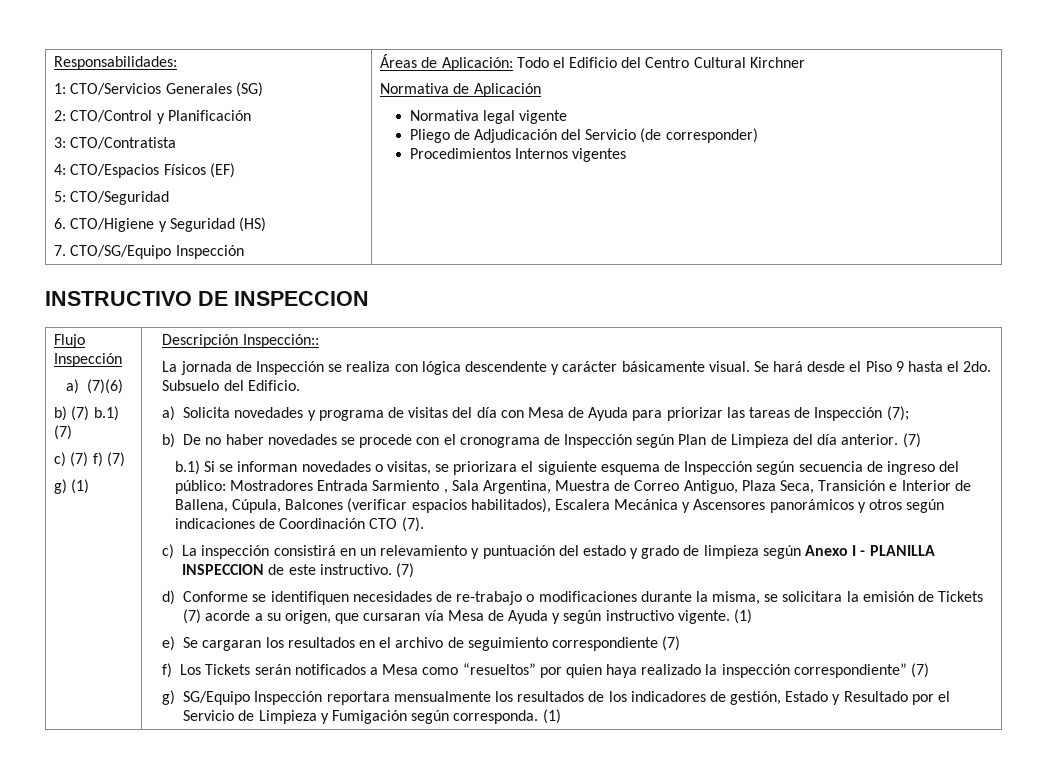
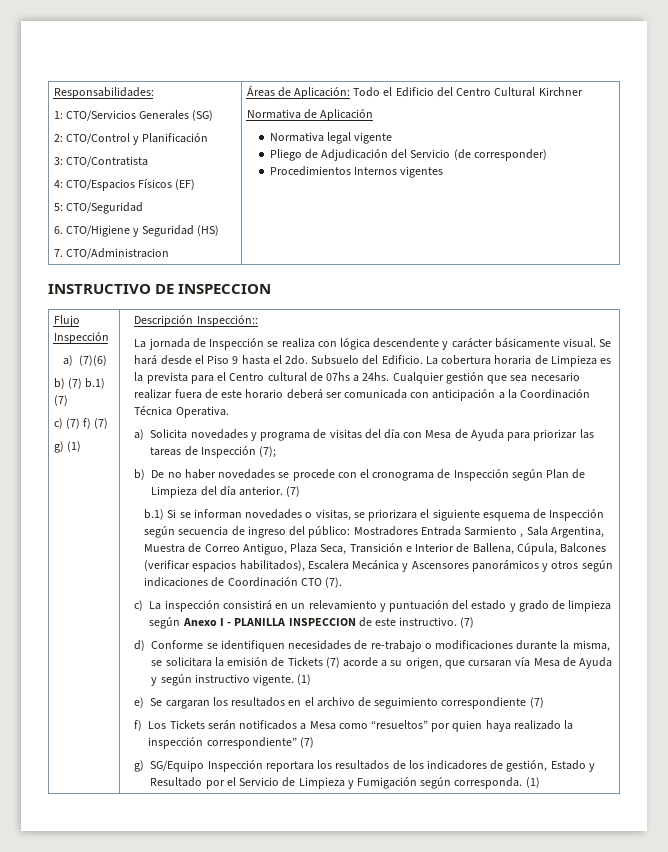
[70,245,244,259] CTO/SG/Equipo Inspección -> [65,248,169,259] CTO/Administracion
(300, 385) none -> [425,355,612,367] [134,372,580,384] [134,389,591,401] [134,406,229,418] La cobertura horaria de Limpieza es la prevista para el Centro cultural de 07hs a 24hs. Cualquier gestión que sea necesario realizar fuera de este horario deberá ser comunicada con anticipación a la Coordinación Técnica Operativa.
[393,691,491,702] mensualmente -> (314, 766) none

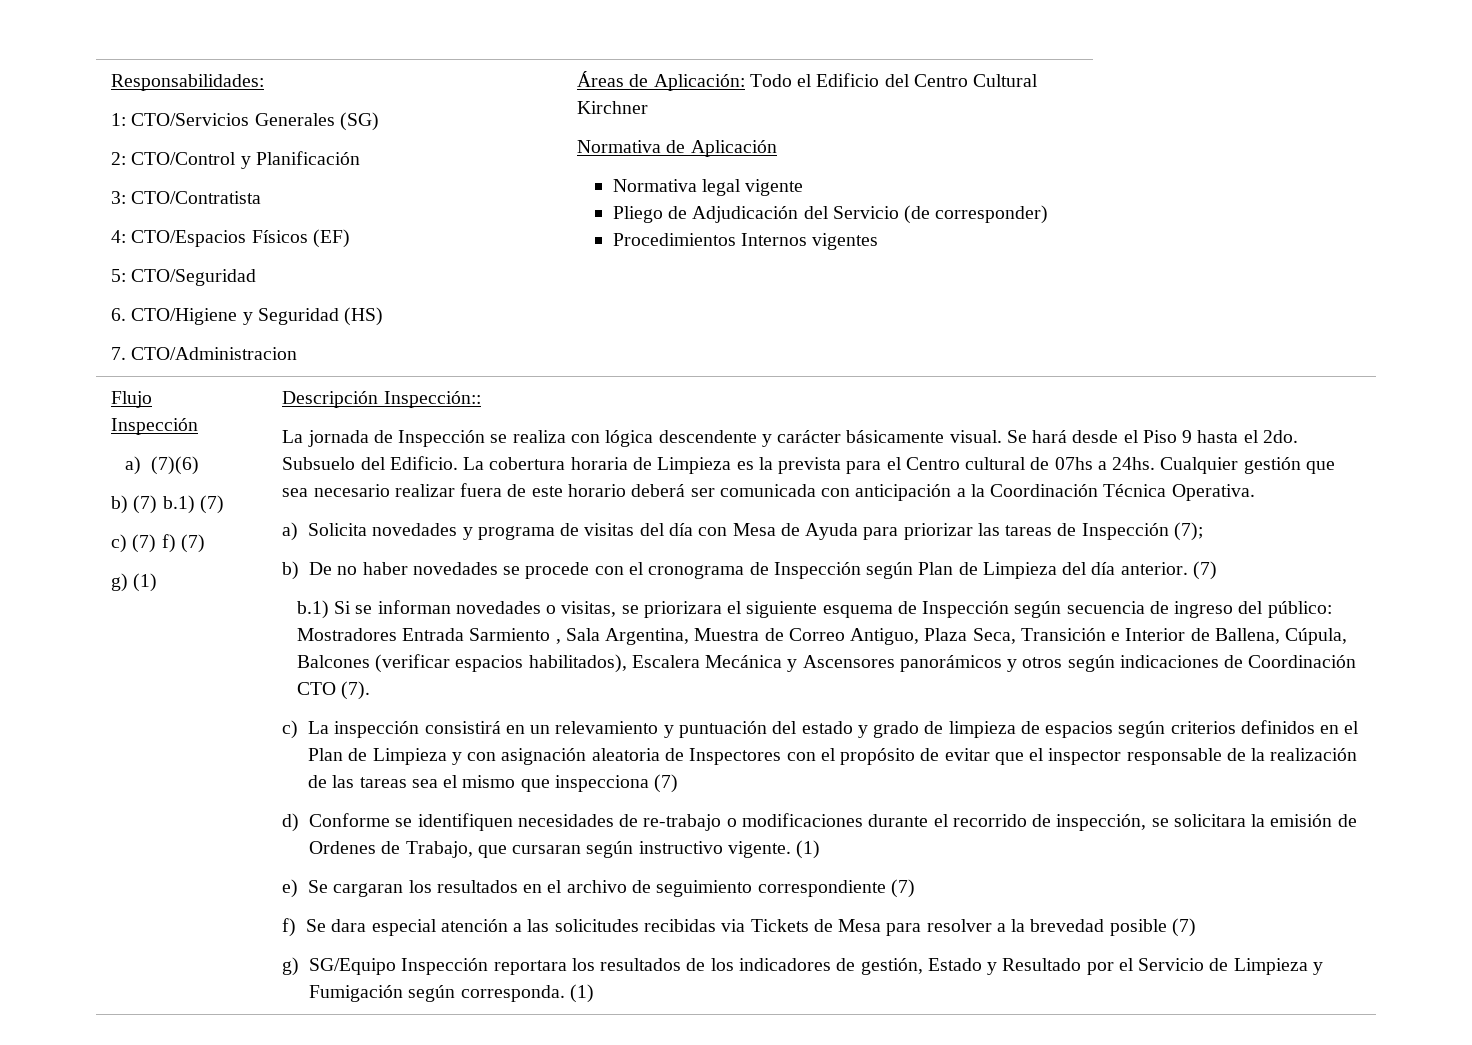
[48,284,272,294] // INSTRUCTIVO DE INSPECCION -> (879, 241) none
[149,617,458,629] según Anexo I - PLANILLA INSPECCION de este instructivo. -> [1020,720,1360,738] [308,748,1358,765] [308,775,650,792] de espacios según criterios definidos en el Plan de Limpieza y con asignación aleatoria de Inspectores con el propósito de evitar que el inspector responsable de la realización de las tareas sea el mismo que inspecciona
[560,640,610,652] la misma, -> [933,814,1147,831] el recorrido de inspección,
[287,657,613,669] [151,677,158,686] Tickets (7) acorde a su origen, que cursaran vía Mesa de Ayuda y -> [309,841,582,858] Ordenes de Trabajo, que cursaran
[148,720,574,732] [148,737,297,749] Los Tickets serán notificados a Mesa como “resueltos” por quien haya realizado la inspección correspondiente” -> [306,919,1167,936] Se dara especial atención a las solicitudes recibidas via Tickets de Mesa para resolver a la brevedad posible

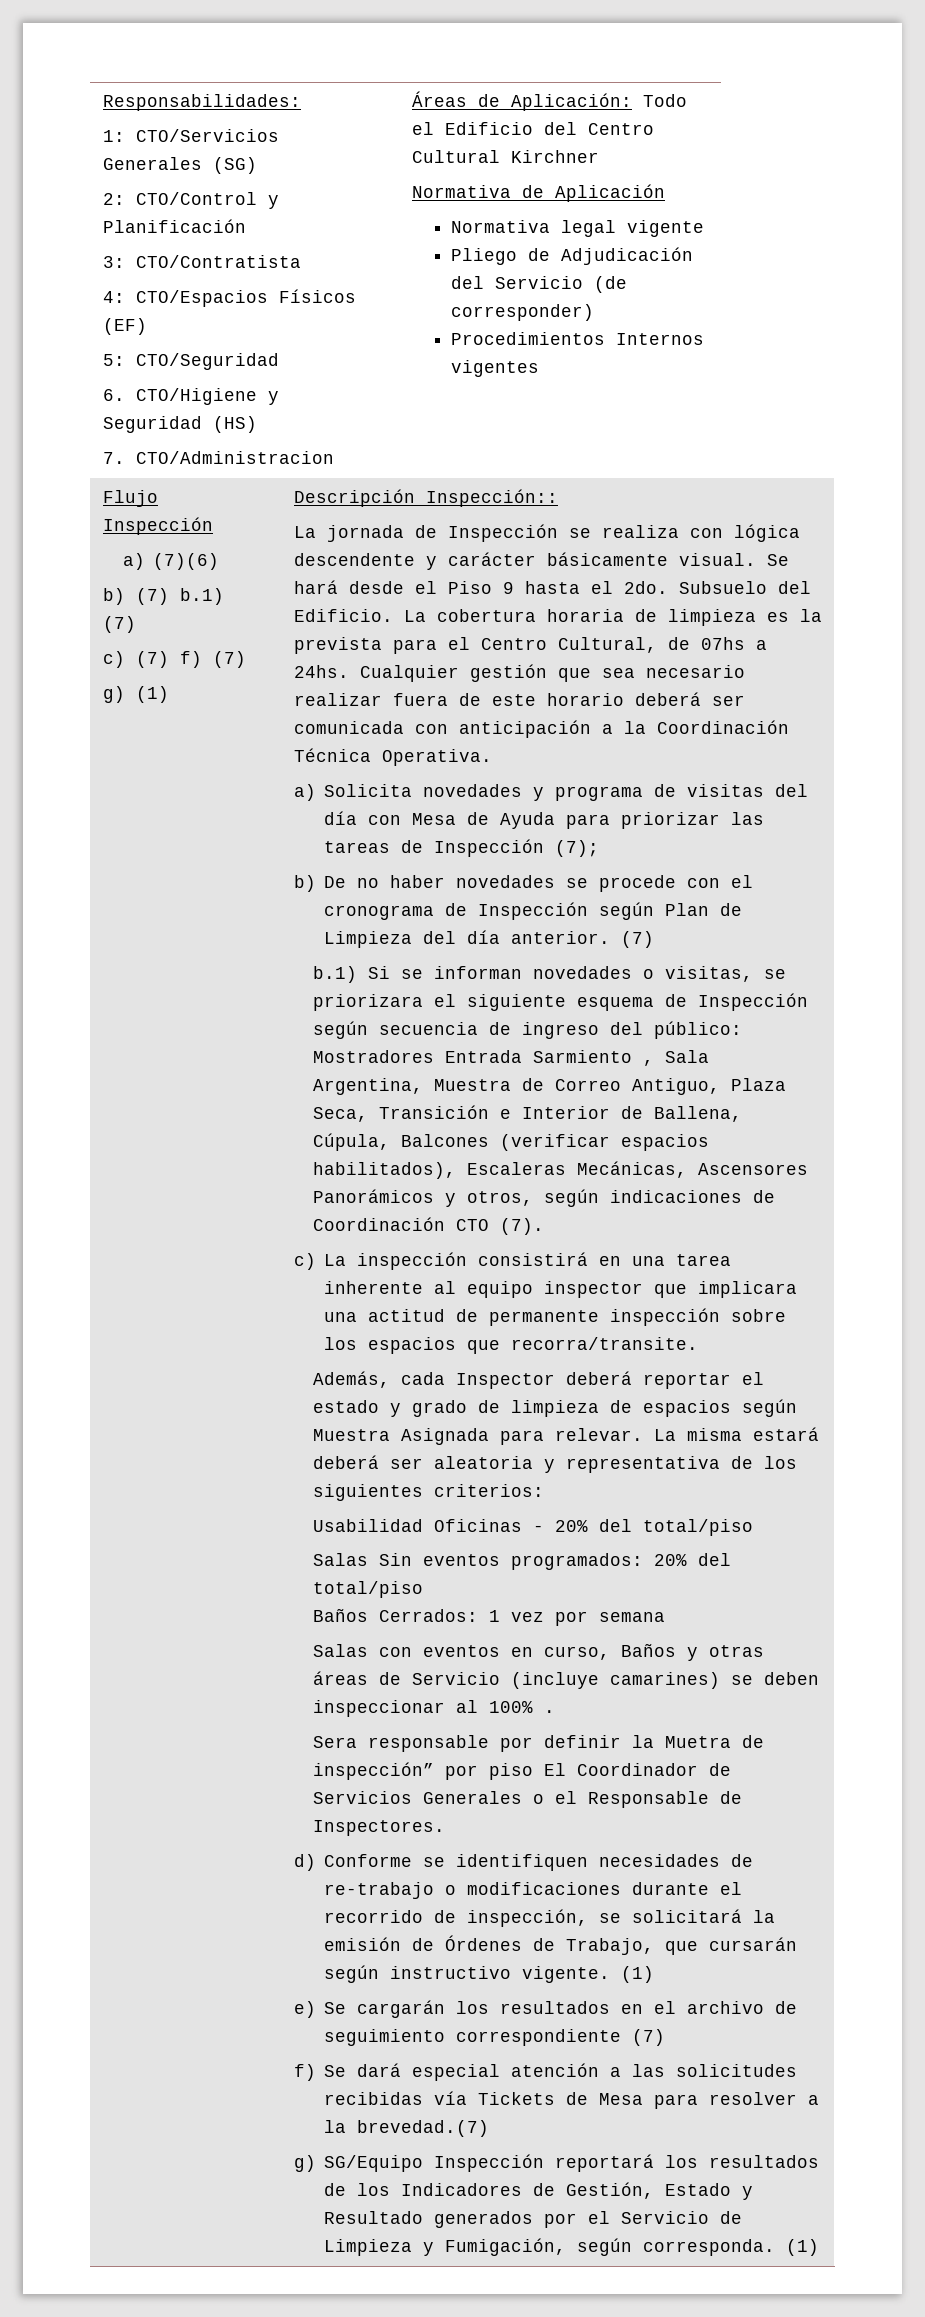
[657,457,732,474] Limpieza -> [667,609,756,626] limpieza
[965,457,1027,470] cultural -> [557,637,657,653] Cultural,
[631,655,1063,672] Escalera Mecánica y Ascensores panorámicos y otros -> [466,1161,808,1178] [312,1189,533,1207] Escaleras Mecánicas, Ascensores Panorámicos y otros,
[530,721,798,738] un relevamiento y puntuación del -> [632,1254,732,1266] [324,1281,798,1298] [324,1308,787,1326] [324,1337,699,1354] [312,1371,764,1389] una tarea inherente al equipo inspector que implicara una actitud de permanente inspección sobre los espacios que recorra/transite. // Además, cada Inspector deberá reportar el
[1170,720,1360,734] [308,748,1358,765] [308,774,679,793] criterios definidos en el Plan de Limpieza y con asignación aleatoria de Inspectores con el propósito de evitar que el inspector responsable de la realización de las tareas sea el mismo que inspecciona (7) -> [312,1427,819,1445] [312,1455,797,1473] [312,1484,544,1501] [312,1519,753,1536] [312,1553,731,1570] [312,1581,423,1598] [312,1608,665,1626] [312,1643,764,1661] [312,1671,819,1689] [312,1700,555,1717] [312,1735,764,1752] [312,1762,731,1780] [312,1791,742,1808] [312,1820,445,1836] Muestra Asignada para relevar. La misma estará deberá ser aleatoria y representativa de los siguientes criterios: // Usabilidad Oficinas - 20% del total/piso // Salas Sin eventos programados: 20% del total/piso // Baños Cerrados: 1 vez por semana // Salas con eventos en curso, Baños y otras áreas de Servicio (incluye camarines) se deben inspeccionar al 100% . // Sera responsable por definir la Muetra de inspección” por piso El Coordinador de Servicios Generales o el Responsable de Inspectores.
[1173,814,1246,827] solicitara -> [632,1909,743,1923] solicitará
[309,841,377,854] Ordenes -> [445,1935,523,1951] Órdenes
[512,845,582,854] cursaran -> [709,1937,798,1951] cursarán
[333,883,404,897] cargaran -> [357,2000,446,2018] cargarán
[331,919,367,932] dara -> [357,2063,402,2077] dará
[721,919,746,932] via -> [434,2091,468,2105] vía
[1030,918,1196,937] brevedad posible (7) -> [357,2120,490,2137] brevedad.(7)
[493,960,567,975] reportara -> [555,2154,655,2172] reportará
[739,958,923,975] indicadores de gestión, -> [401,2182,655,2199] Indicadores de Gestión,
(1082, 964) none -> [434,2211,534,2228] generados
[309,985,404,1002] Fumigación -> [445,2238,567,2256] Fumigación,

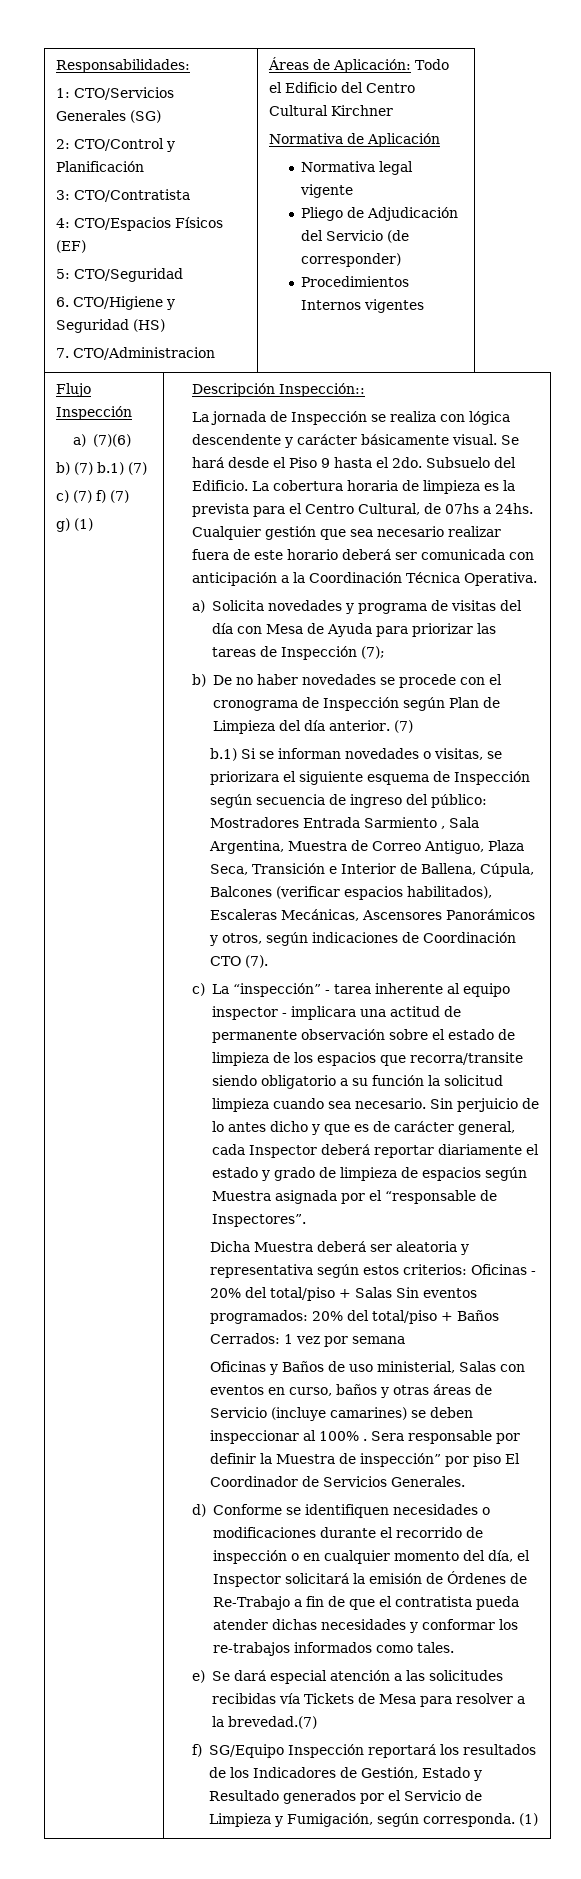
[357,1252,666,1270] inspección consistirá en una -> [232,983,330,997] “inspección” -
[654,1284,688,1298] que -> [281,1013,287,1017] -
[610,1308,787,1326] [324,1337,699,1354] [312,1371,390,1388] inspección sobre los espacios que recorra/transite. // Además, -> [300,1029,515,1040] [211,1052,523,1066] [211,1075,503,1089] [211,1098,539,1112] [211,1121,515,1135] observación sobre el estado de limpieza de los espacios que recorra/transite siendo obligatorio a su función la solicitud limpieza cuando sea necesario. Sin perjuicio de lo antes dicho y que es de carácter general,
(731, 1381) none -> [437,1144,522,1155] diariamente
[400,1427,819,1445] Asignada para relevar. La misma estará -> [274,1190,497,1204] [211,1214,306,1227] [209,1241,313,1252] asignada por el “responsable de Inspectores”. // Dicha Muestra
[730,1456,797,1469] [312,1484,423,1501] de los siguientes -> [316,1264,399,1278] según estos
[312,1519,423,1532] // Usabilidad -> (467, 1269) none
(753, 1527) // -> [338,1289,351,1298] +
(423, 1589) // -> [440,1312,453,1321] +
(665, 1617) none -> [209,1361,455,1375] Oficinas y Baños de uso ministerial,
[620,1643,676,1657] Baños -> [335,1384,377,1395] baños
(555, 1711) // -> (367, 1440) none
[664,1736,731,1748] Muetra -> [275,1454,335,1464] Muestra
[422,1791,742,1808] [312,1820,445,1836] Generales o el Responsable de Inspectores. -> [390,1476,465,1487] Generales.
[731,1854,754,1867] [324,1882,435,1899] de re-trabajo -> (478, 1509) none
[467,1909,622,1927] inspección, se -> [212,1550,530,1564] [212,1574,281,1587] inspección o en cualquier momento del día, el Inspector
[566,1937,798,1955] [324,1965,655,1983] [293,2000,798,2018] [324,2029,666,2046] [293,2064,316,2081] Trabajo, que cursarán según instructivo vigente. (1) // e) Se cargarán los resultados en el archivo de seguimiento correspondiente (7) // f) -> [212,1596,519,1610] [212,1619,518,1633] [212,1642,454,1656] [192,1670,206,1683] Re-Trabajo a fin de que el contratista pueda atender dichas necesidades y conformar los re-trabajos informados como tales. // e)
[293,2155,316,2172] g) -> [192,1744,203,1757] f)

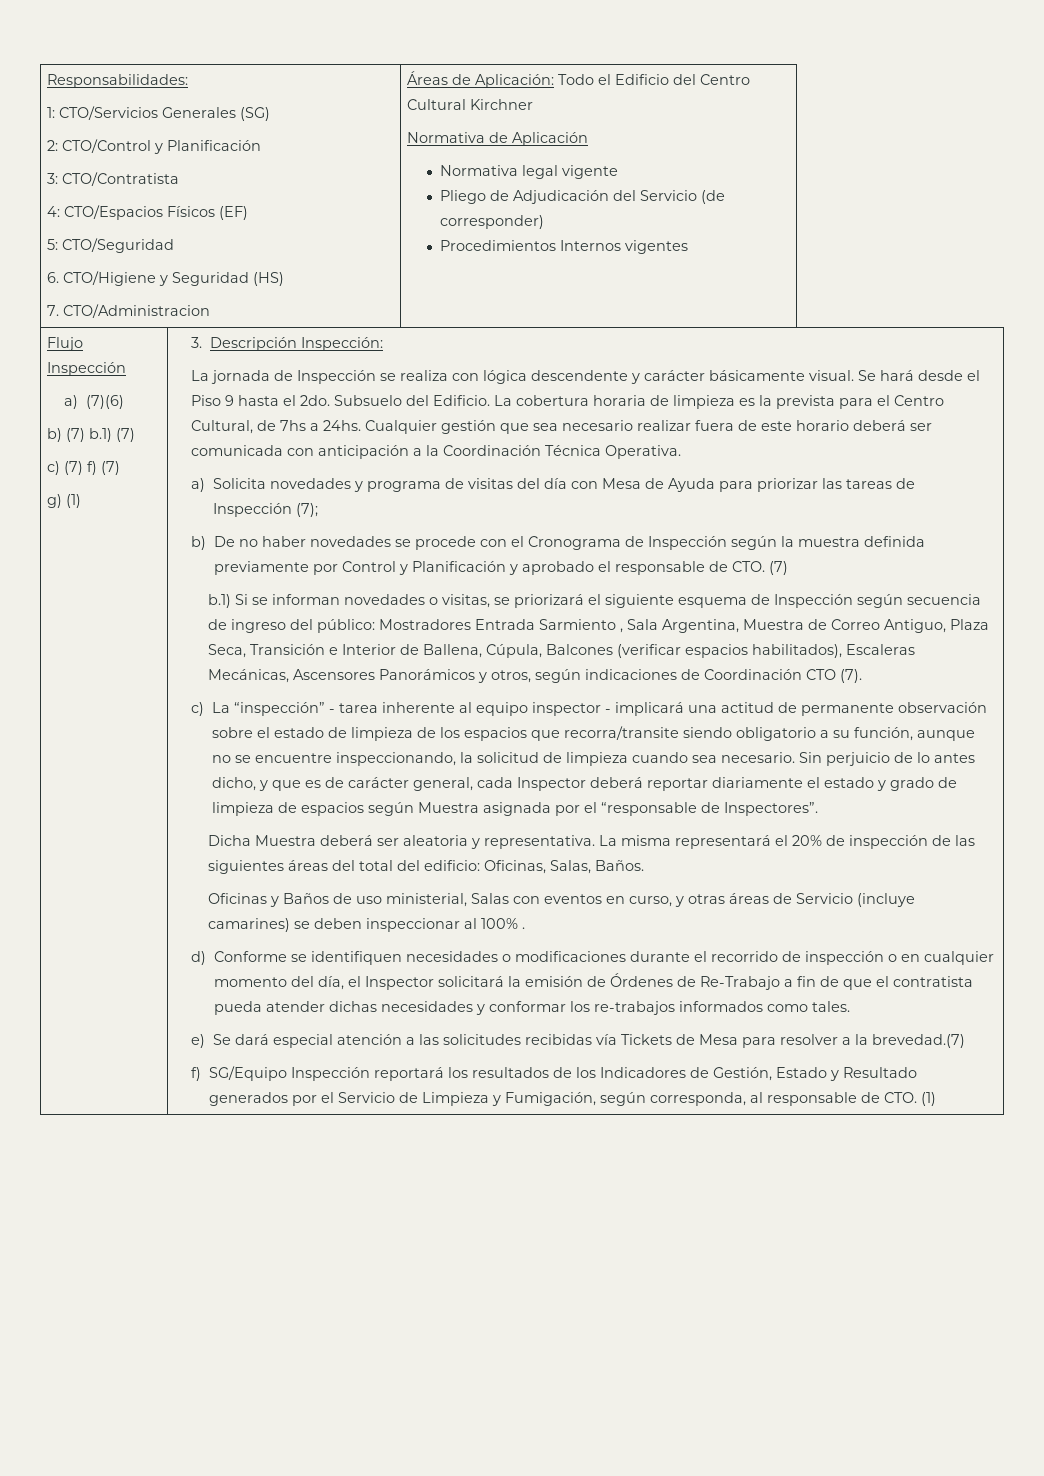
[192,383,366,397] Descripción Inspección:: -> [191,337,383,351] 3. Descripción Inspección:
[445,503,480,514] 07hs -> [280,420,307,431] 7hs
[212,697,500,711] [212,720,390,734] cronograma de Inspección según Plan de Limpieza del día anterior. -> [527,536,925,550] [213,561,765,575] Cronograma de Inspección según la muestra definida previamente por Control y Planificación y aprobado el responsable de CTO.
[209,771,279,785] priorizara -> [514,594,585,608] priorizará
[290,1006,356,1020] implicara -> [614,702,684,716] implicará
[371,1075,424,1086] función -> [853,727,975,741] [211,752,456,766] función, aunque no se encuentre inspeccionando,
(503, 1080) none -> [542,752,562,763] de
[269,1121,308,1132] dicho -> [211,777,256,791] dicho,
[209,1264,536,1278] [209,1287,477,1301] [209,1310,499,1324] [209,1333,405,1347] representativa según estos criterios: Oficinas - 20% del total/piso + Salas Sin eventos programados: 20% del total/piso + Baños Cerrados: 1 vez por semana -> [484,835,976,849] [208,860,645,874] representativa. La misma representará el 20% de inspección de las siguientes áreas del total del edificio: Oficinas, Salas, Baños.
[335,1384,377,1395] baños -> (673, 901) none
[370,1430,520,1444] [209,1453,520,1467] [209,1476,465,1487] Sera responsable por definir la Muestra de inspección” por piso El Coordinador de Servicios Generales. -> (526, 928) none
[422,1813,515,1827] corresponda. -> [649,1092,917,1106] corresponda, al responsable de CTO.

